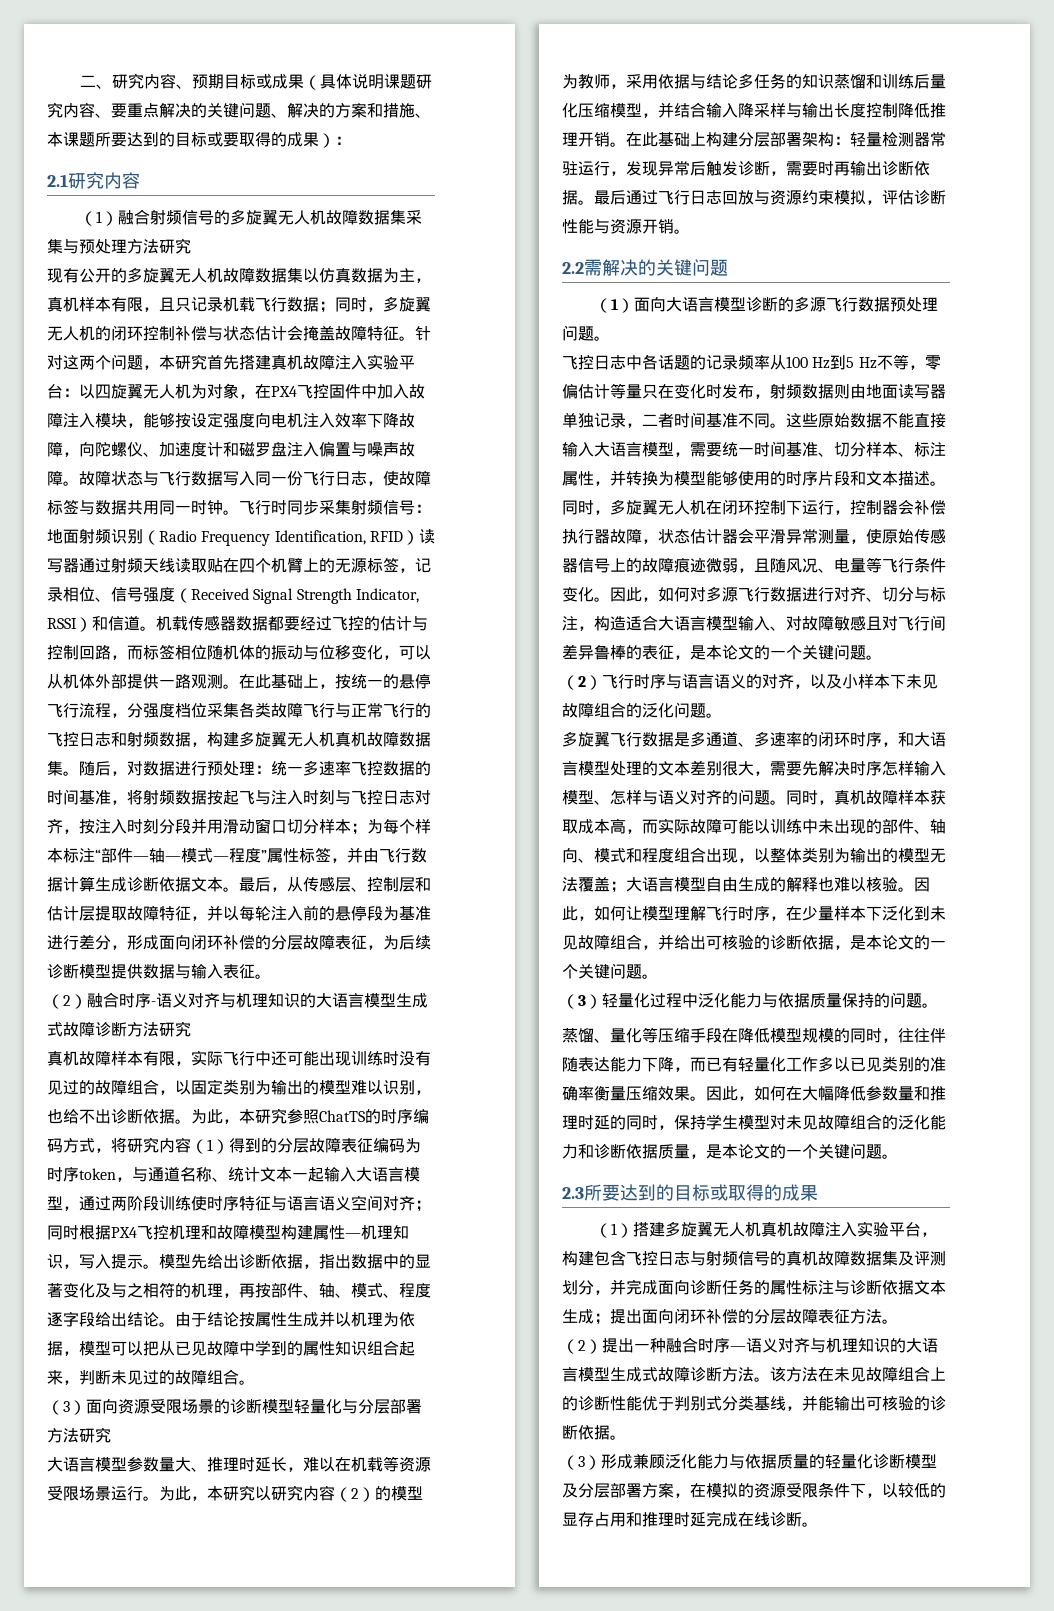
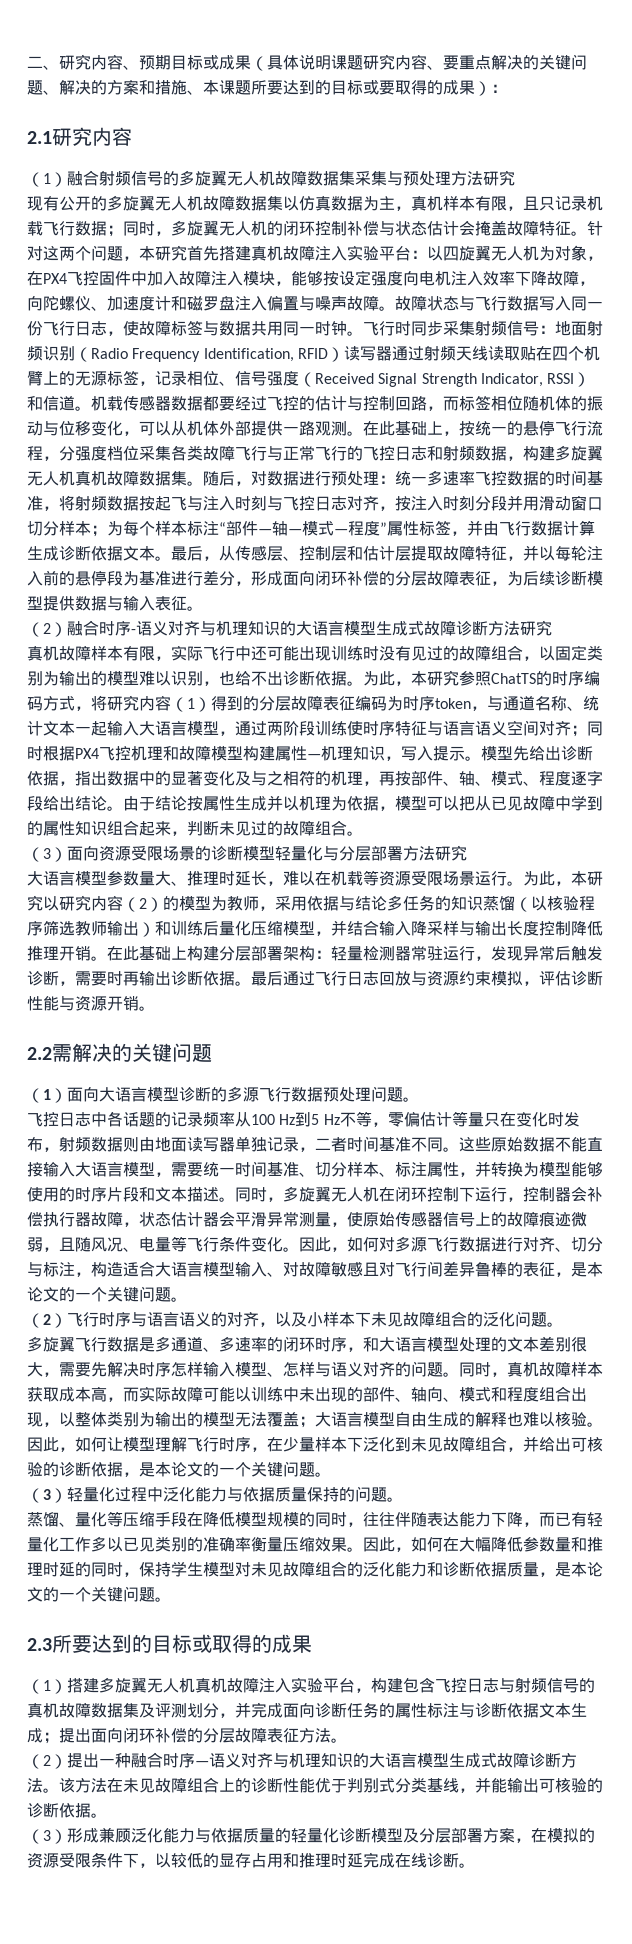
(866, 81) none -> [515,896,595,912] [27,920,155,937] （以核验程序筛选教师输出）

